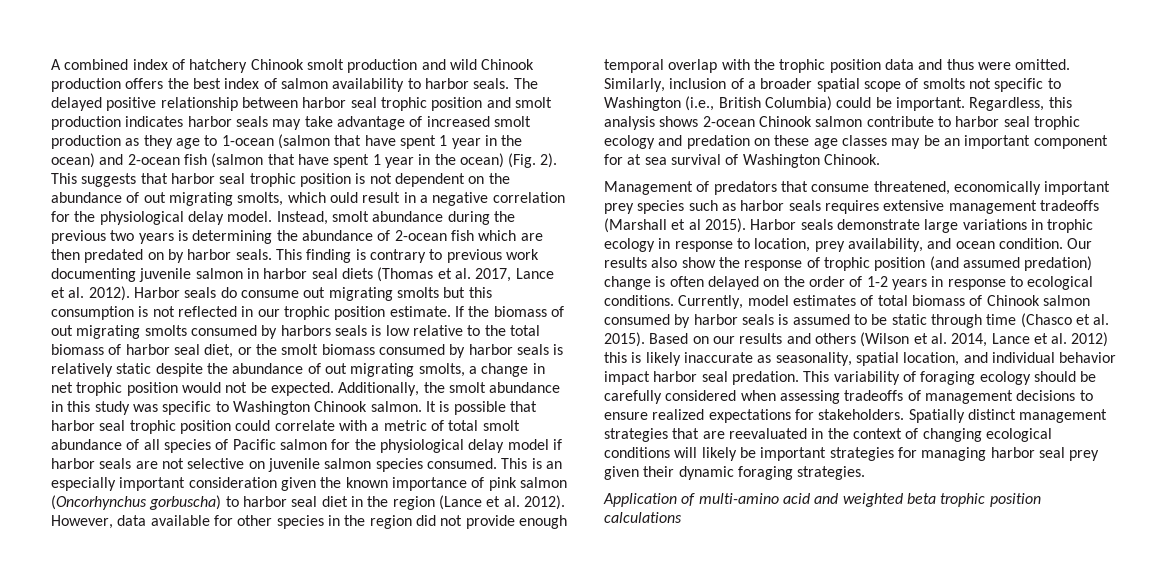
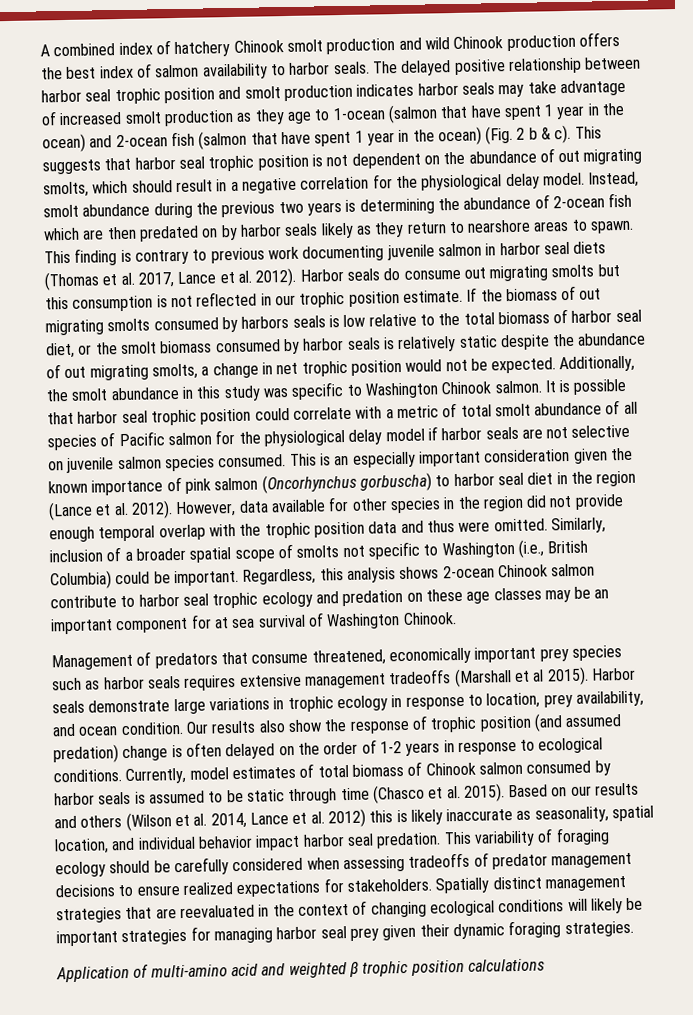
[540,153,558,168] 2). -> [516,124,572,144] 2 b & c).
[329,192,358,203] ould -> [131,180,173,193] should
[235,249,272,260] seals. -> [284,219,635,239] seals likely as they return to nearshore areas to spawn.
(921, 395) none -> [491,853,548,870] predator
[906,493,936,504] beta -> [348,961,359,978] β

